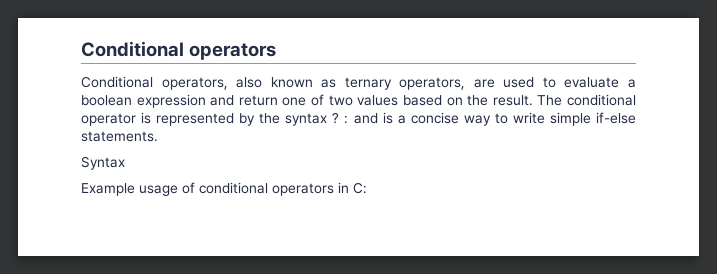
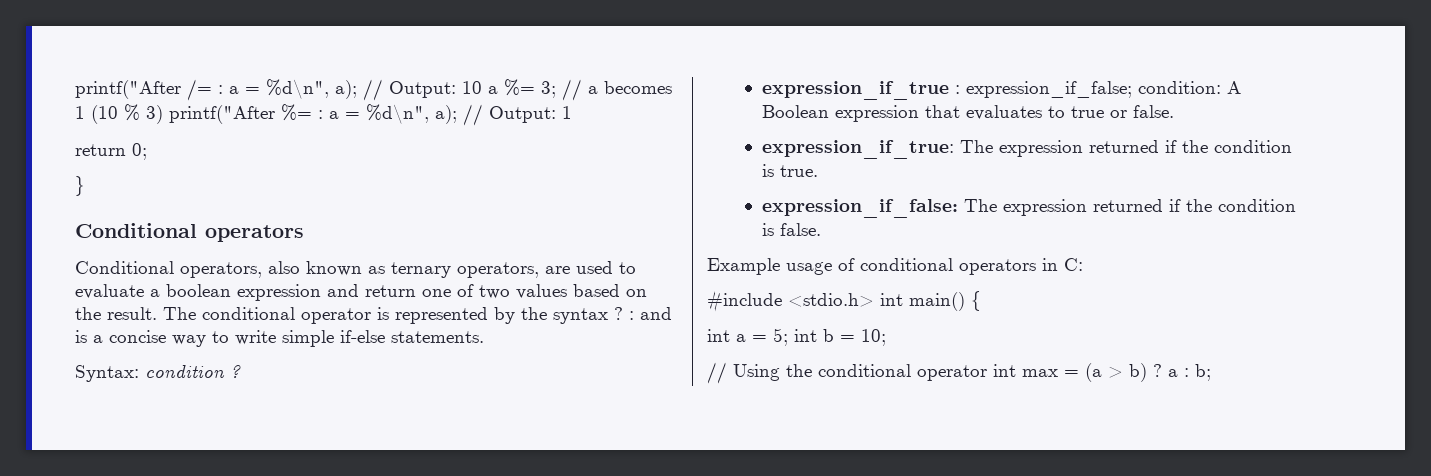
(81, 49) none -> [75,79,672,101] [75,104,572,126] [75,143,147,160] [75,176,85,196] printf("After /= : a = %d\n", a); // Output: 10 a %= 3; // a becomes 1 (10 % 3) printf("After %= : a = %d\n", a); // Output: 1 // return 0; // } //
[81,156,125,170] Syntax -> [75,365,241,382] [761,81,1241,100] [761,105,1174,122] [761,140,1292,159] [761,164,818,177] [761,199,1296,218] [761,223,821,236] Syntax: condition ? // expression_if_true : expression_if_false; condition: A Boolean expression that evaluates to true or false. // expression_if_true: The expression returned if the condition is true. // expression_if_false: The expression returned if the condition is false.
(367, 188) none -> [707,291,981,312] [707,328,886,346] [707,362,1211,384] // #include <stdio.h> int main() { // int a = 5; int b = 10; // // Using the conditional operator int max = (a > b) ? a : b;

